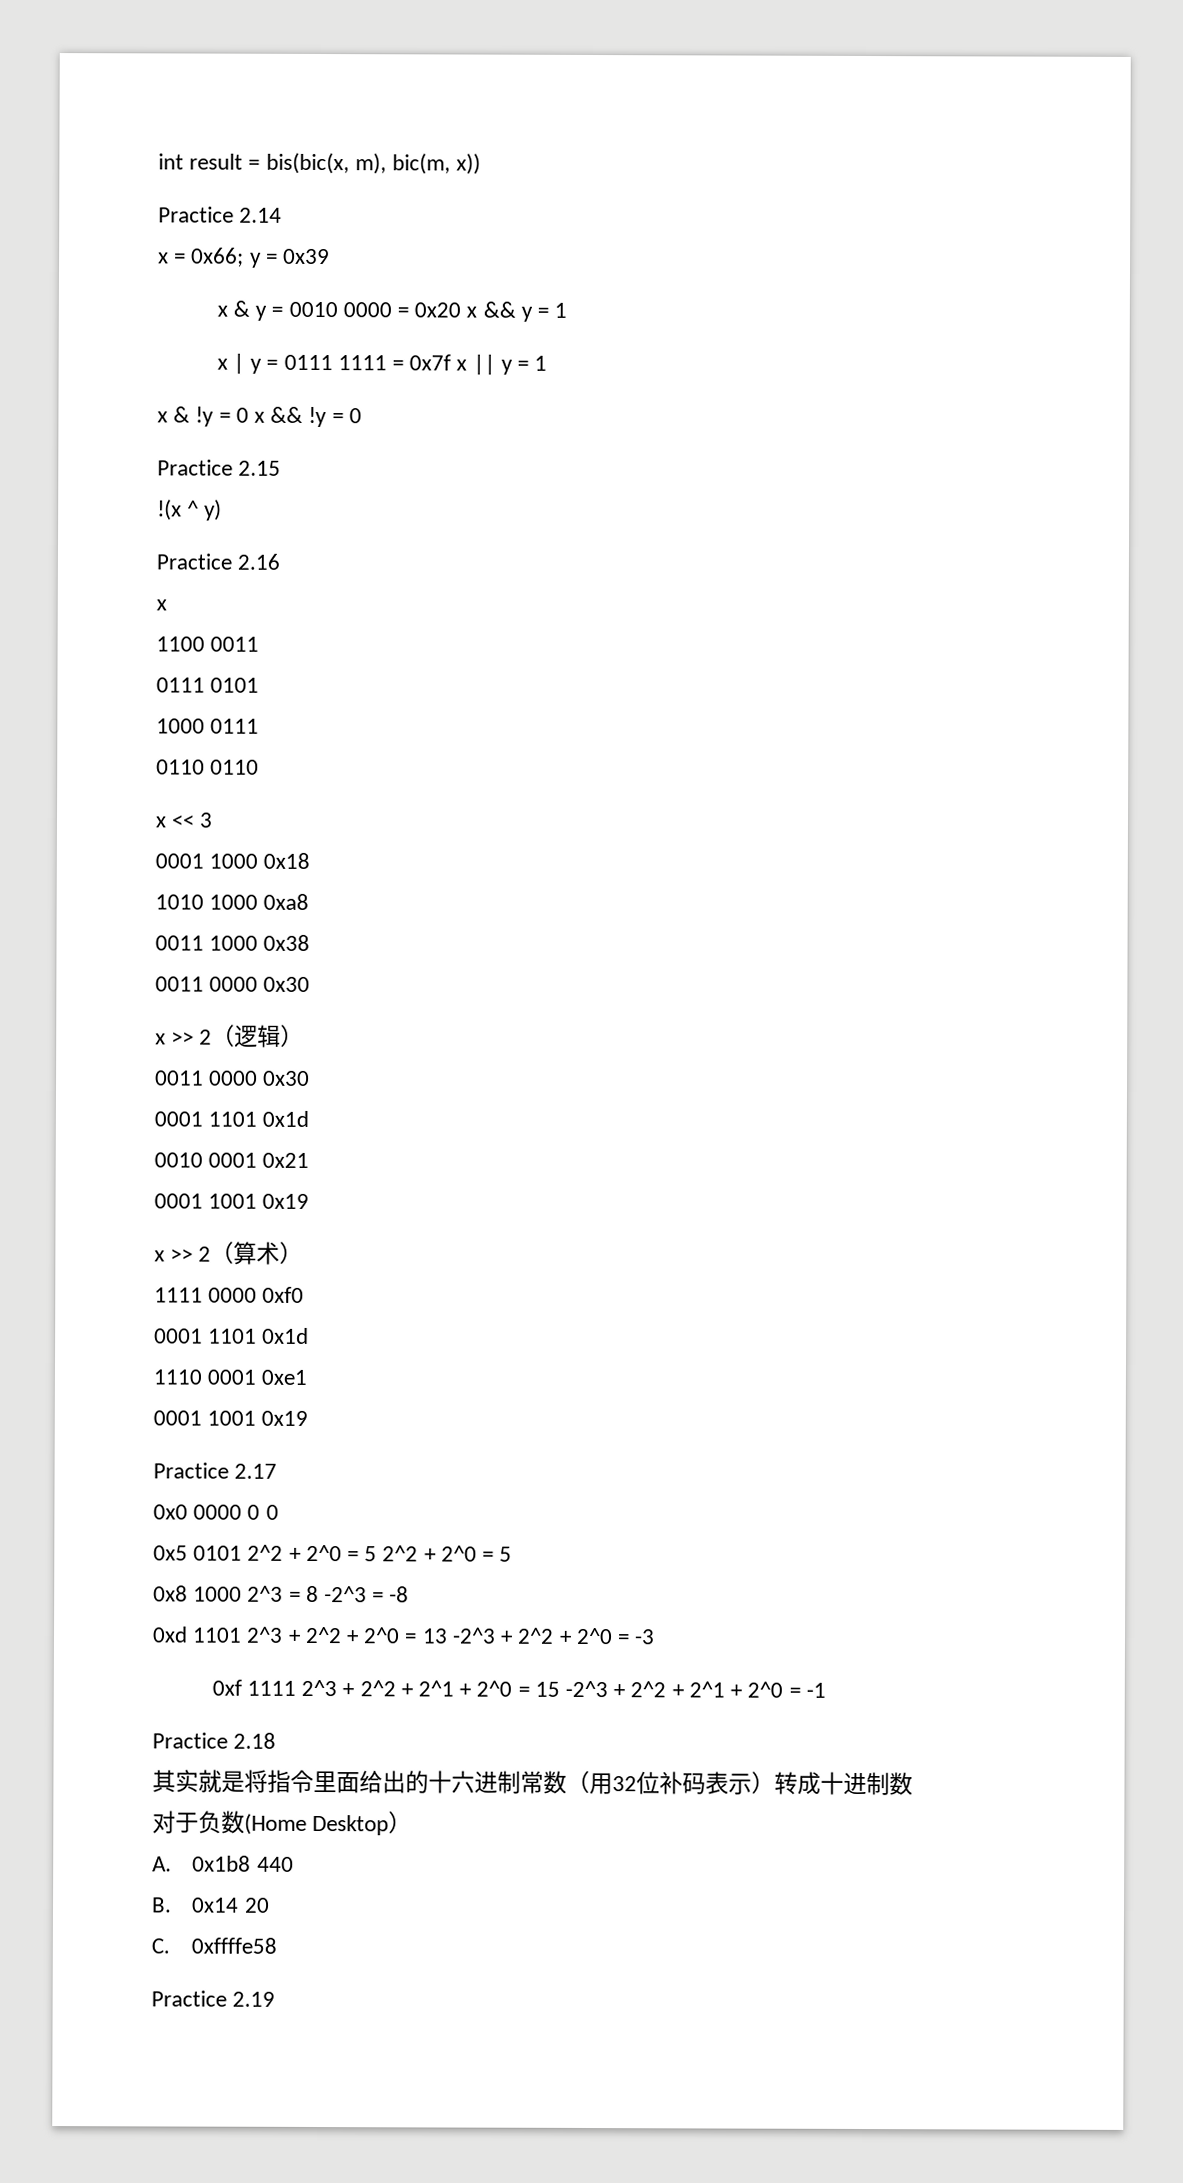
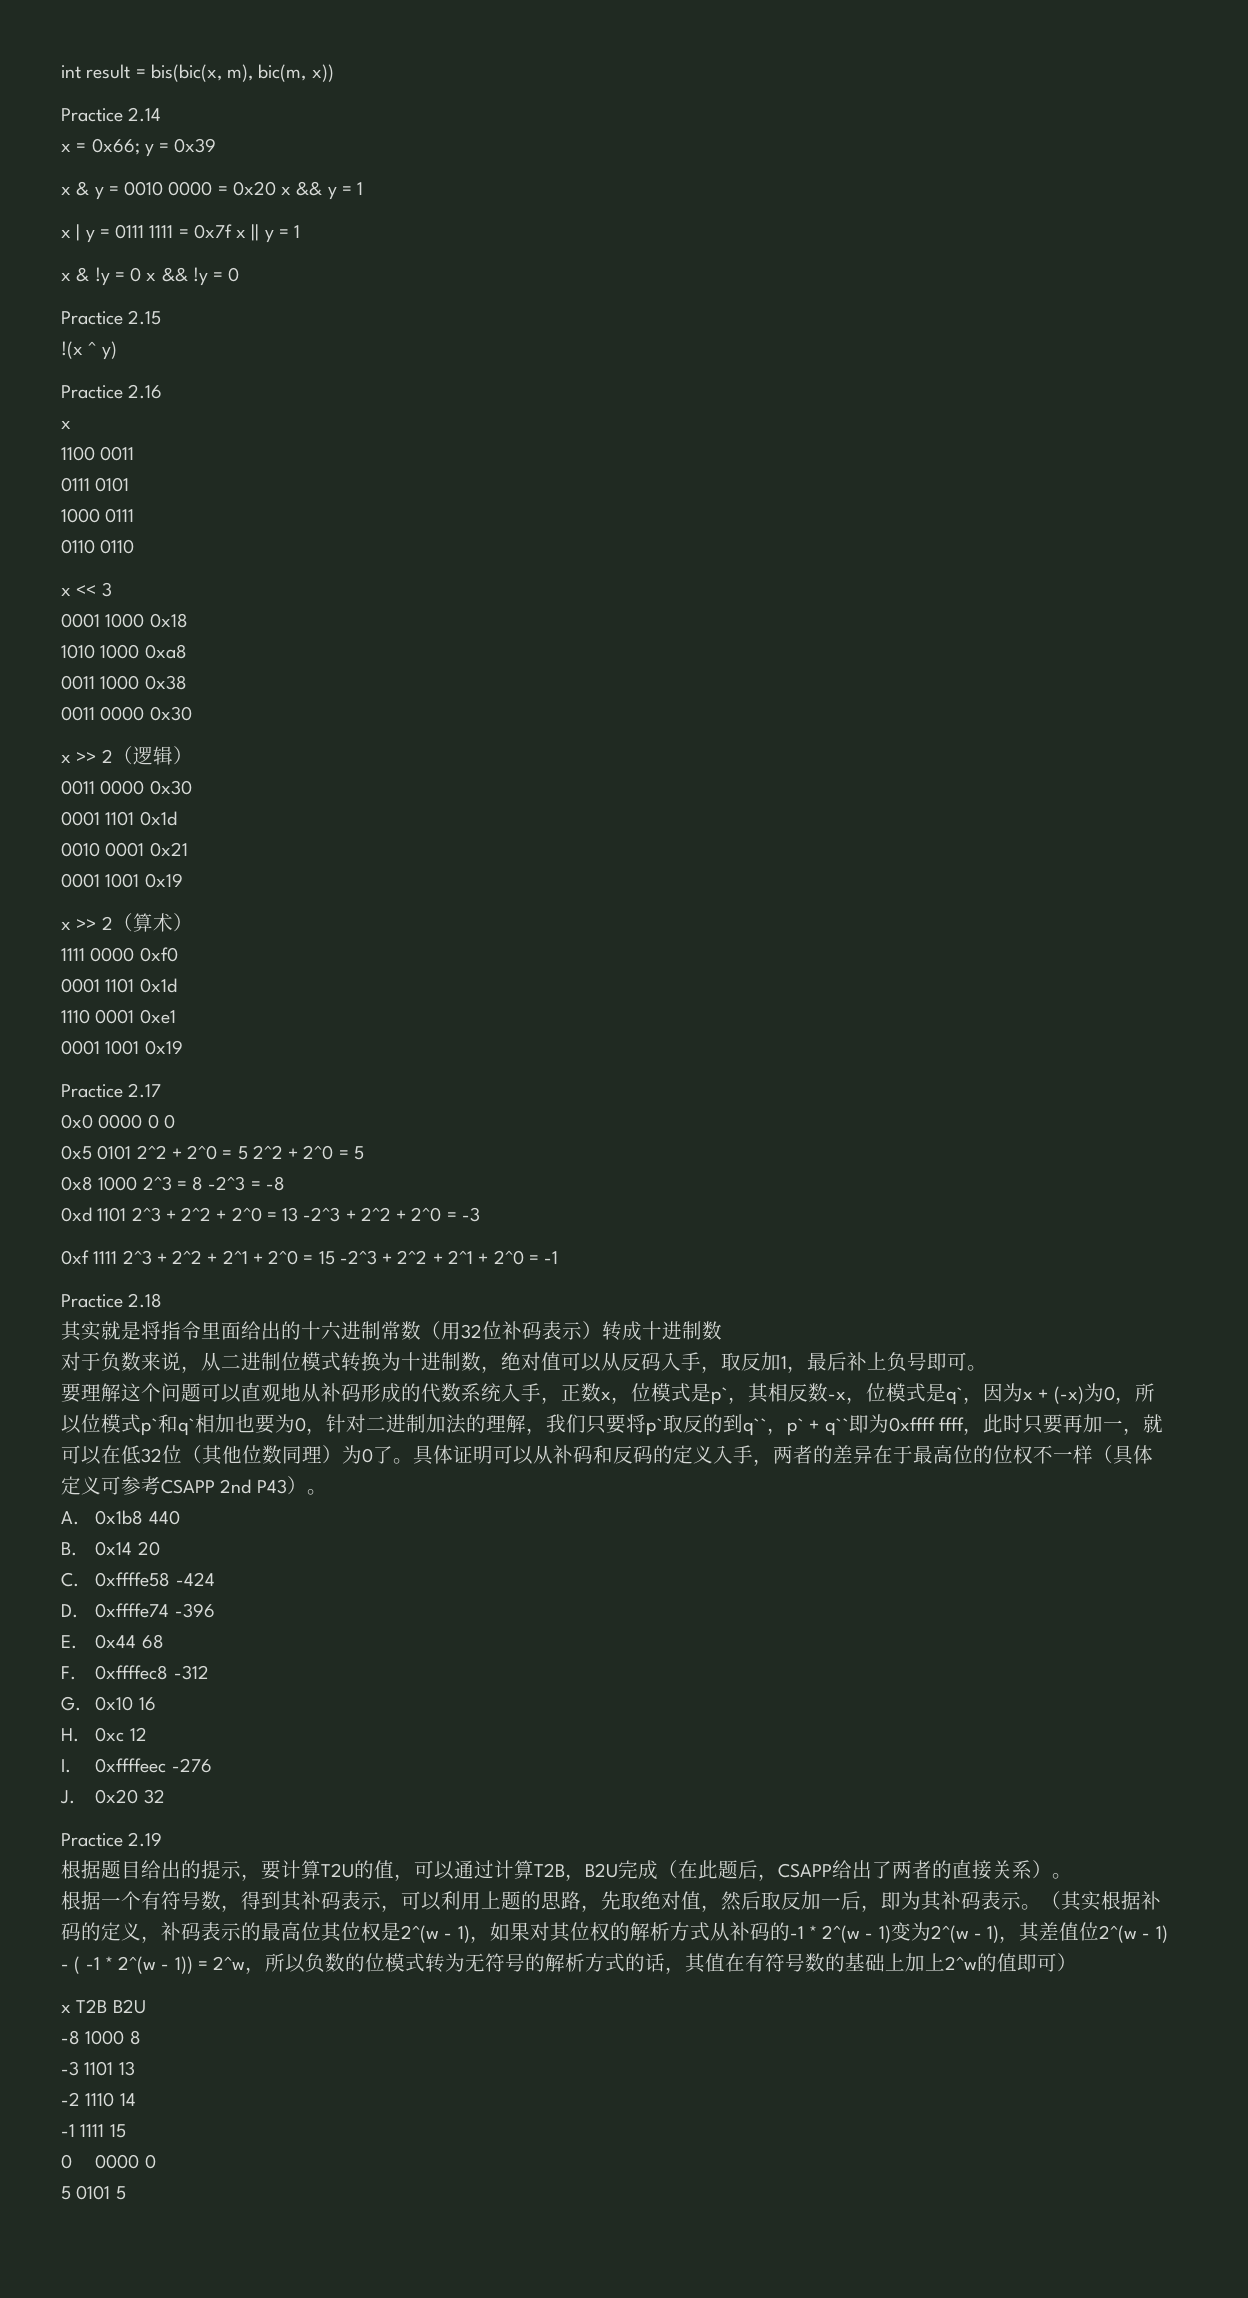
[244,1811,413,1836] (Home Desktop） -> [141,1352,987,1373] [61,1382,1155,1405] [61,1414,1163,1436] [61,1445,1153,1466] [61,1476,327,1495] 来说，从二进制位模式转换为十进制数，绝对值可以从反码入手，取反加1，最后补上负号即可。 // 要理解这个问题可以直观地从补码形成的代数系统入手，正数x，位模式是p`，其相反数-x，位模式是q`，因为x + (-x)为0，所以位模式p`和q`相加也要为0，针对二进制加法的理解，我们只要将p`取反的到q``，p` + q``即为0xffff ffff，此时只要再加一，就可以在低32位（其他位数同理）为0了。具体证明可以从补码和反码的定义入手，两者的差异在于最高位的位权不一样（具体定义可参考CSAPP 2nd P43）。
[151,1990,276,2007] // Practice 2.19 -> [175,1572,215,1586] [61,1603,215,1618] [61,1634,164,1649] [61,1665,209,1680] [61,1696,156,1711] [61,1727,147,1742] [61,1758,212,1773] [60,1789,165,1804] [61,1832,163,1847] [61,1859,1072,1881] [61,1891,1161,1912] [61,1922,1168,1943] [61,1953,1078,1974] [61,1999,146,2014] [61,2030,141,2045] [61,2061,135,2076] [61,2092,136,2107] [61,2124,126,2138] [61,2154,156,2169] [61,2185,126,2200] -424 // D. 0xffffe74 -396 // E. 0x44 68 // F. 0xffffec8 -312 // G. 0x10 16 // H. 0xc 12 // I. 0xffffeec -276 // J. 0x20 32 // Practice 2.19 // 根据题目给出的提示，要计算T2U的值，可以通过计算T2B，B2U完成（在此题后，CSAPP给出了两者的直接关系）。 // 根据一个有符号数，得到其补码表示，可以利用上题的思路，先取绝对值，然后取反加一后，即为其补码表示。（其实根据补码的定义，补码表示的最高位其位权是2^(w - 1)，如果对其位权的解析方式从补码的-1 * 2^(w - 1)变为2^(w - 1)，其差值位2^(w - 1) - ( -1 * 2^(w - 1)) = 2^w，所以负数的位模式转为无符号的解析方式的话，其值在有符号数的基础上加上2^w的值即可） // x T2B B2U // -8 1000 8 // -3 1101 13 // -2 1110 14 // -1 1111 15 // 0 0000 0 // 5 0101 5

